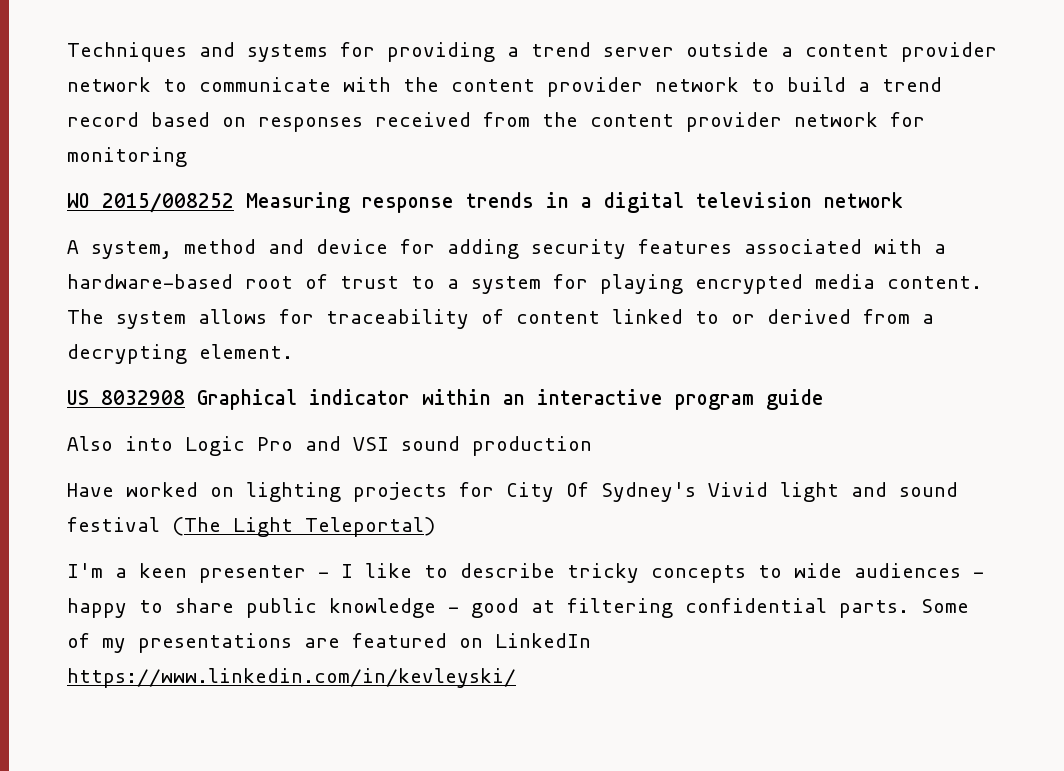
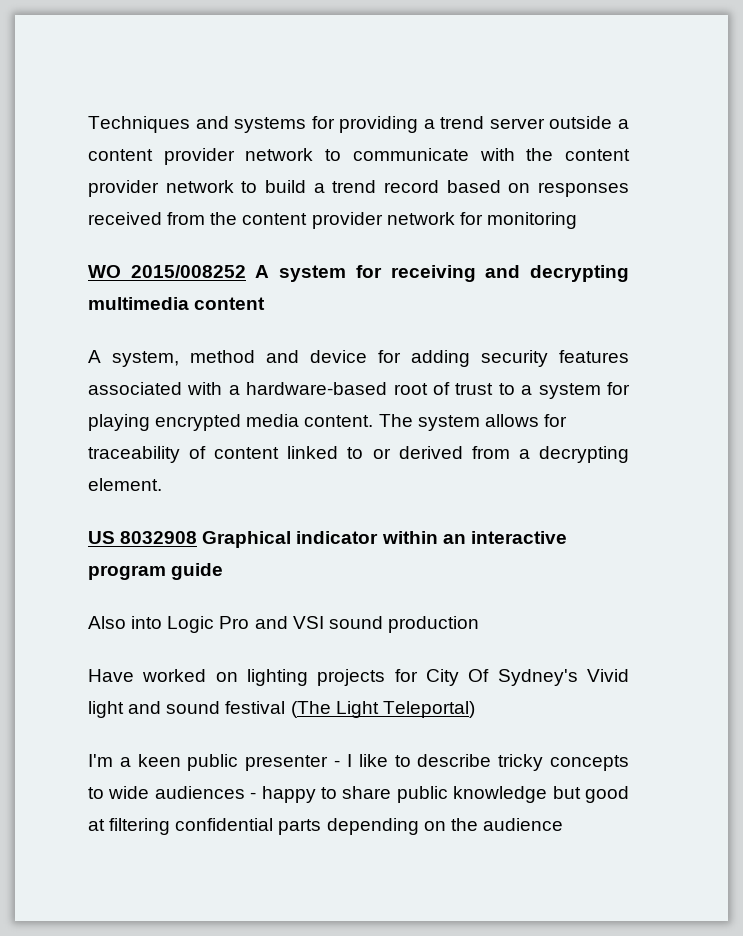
[246,192,903,213] Measuring response trends in a digital television network -> [255,265,629,282] [88,297,266,310] A system for receiving and decrypting multimedia content
(187, 570) none -> [187,754,239,771] public
[448,607,459,613] - -> [552,786,581,799] but
[839,599,969,618] [67,633,591,653] [67,668,516,688] parts. Some of my presentations are featured on LinkedIn https://www.linkedin.com/in/kevleyski/ -> [278,818,563,835] parts depending on the audience

